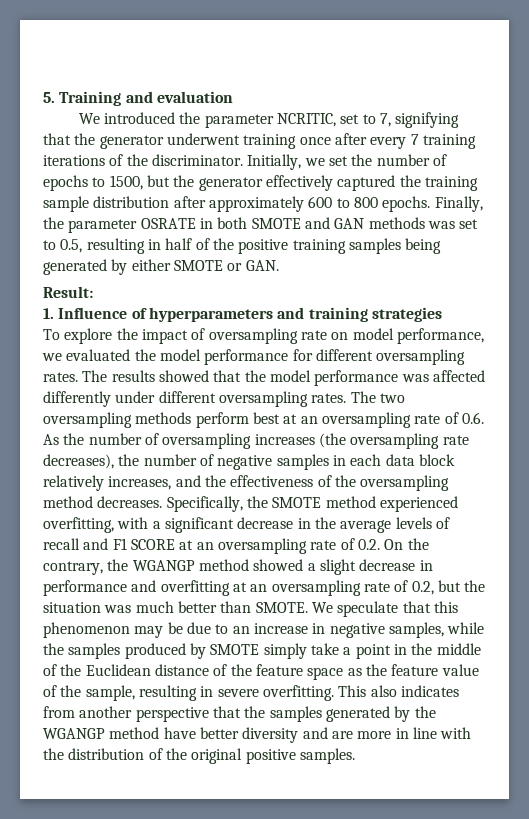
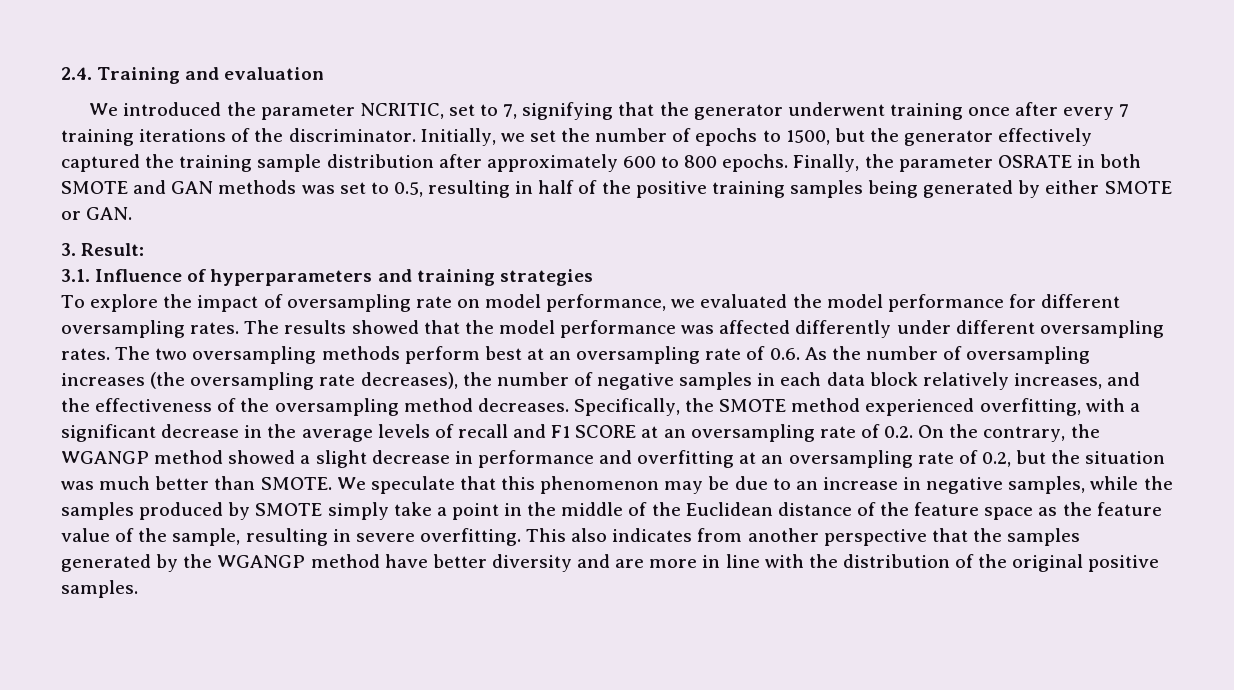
[43,92,55,103] 5. -> [61,67,92,80] 2.4.
(279, 265) none -> [61,243,76,256] 3.
[43,308,54,319] 1. -> [61,269,90,282] 3.1.

